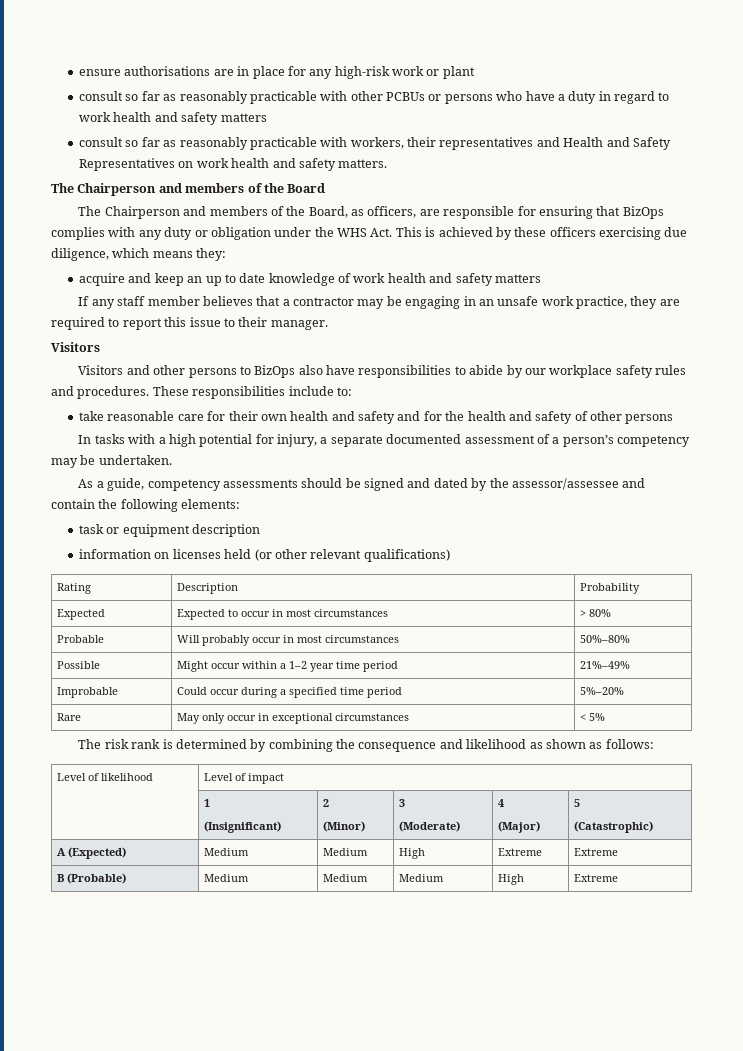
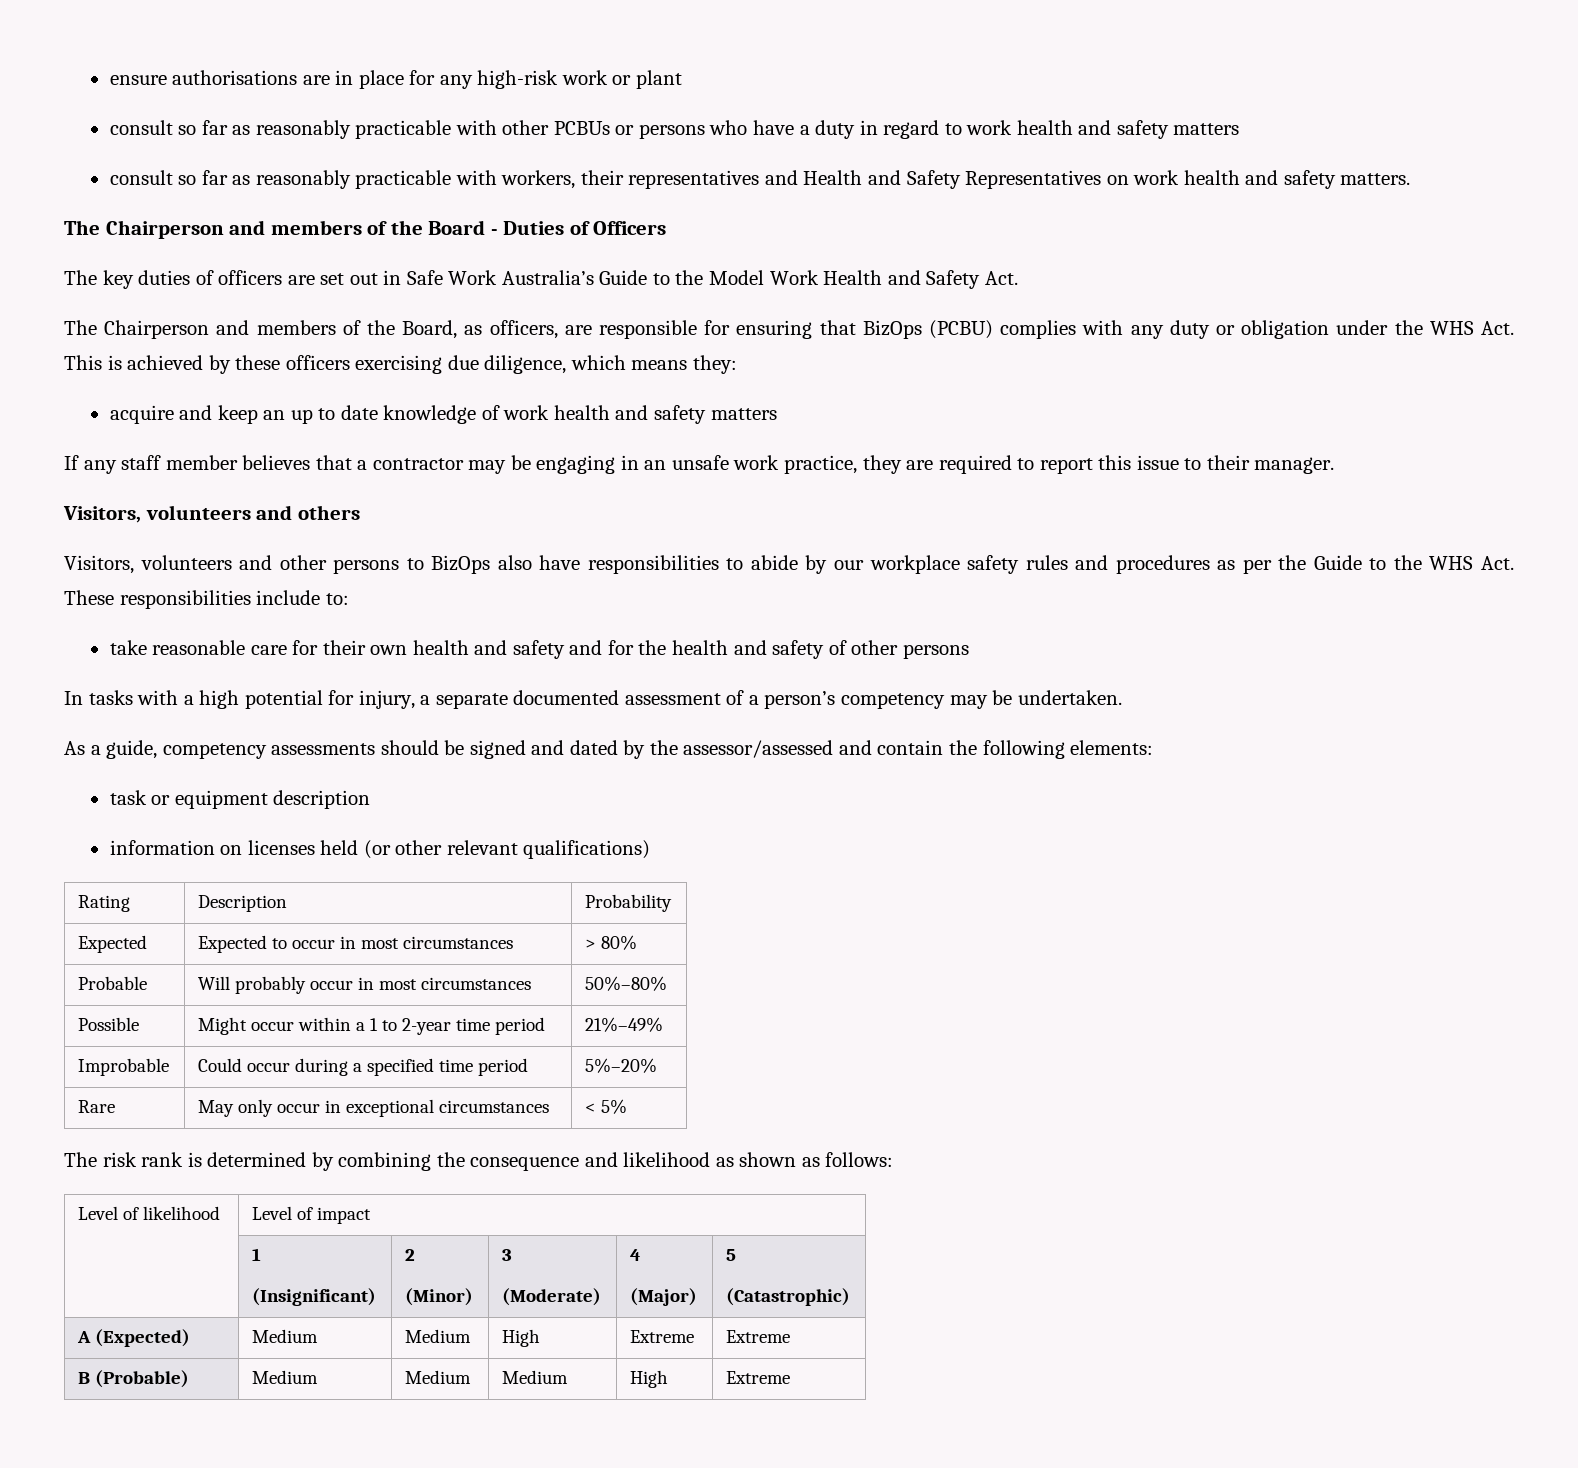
(326, 188) none -> [490,221,667,235] [64,270,1018,289] - Duties of Officers // The key duties of officers are set out in Safe Work Australia’s Guide to the Model Work Health and Safety Act.
(664, 212) none -> [929,320,994,339] (PCBU)
[51,342,100,352] [78,365,124,375] Visitors // Visitors -> [63,505,360,523] [64,555,232,574] Visitors, volunteers and others // Visitors, volunteers
[77,386,150,399] procedures. -> [1115,555,1514,574] procedures as per the Guide to the WHS Act.
[511,478,619,490] assessor/assessee -> [683,740,834,758] assessor/assessed
[289,661,335,672] 1–2 year -> [370,1018,451,1035] 1 to 2-year

